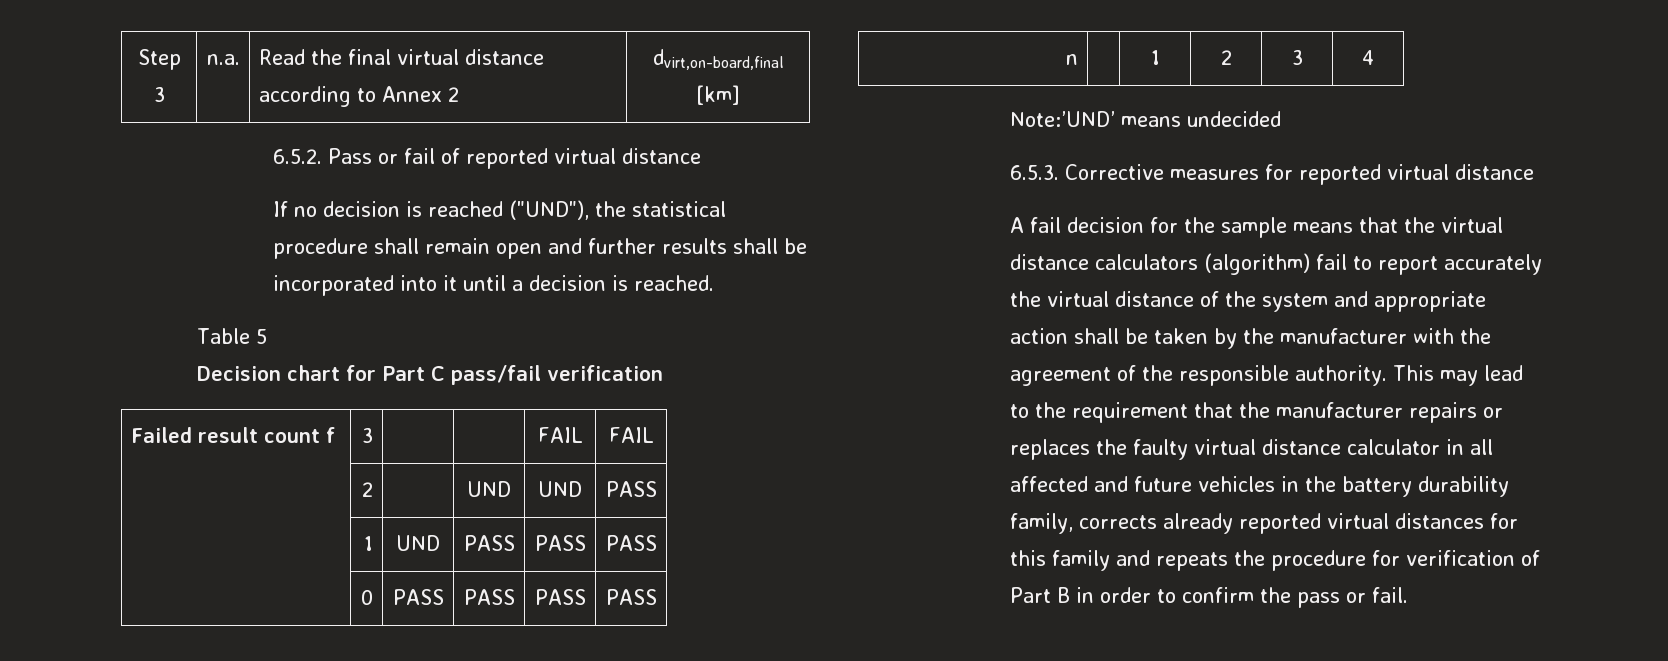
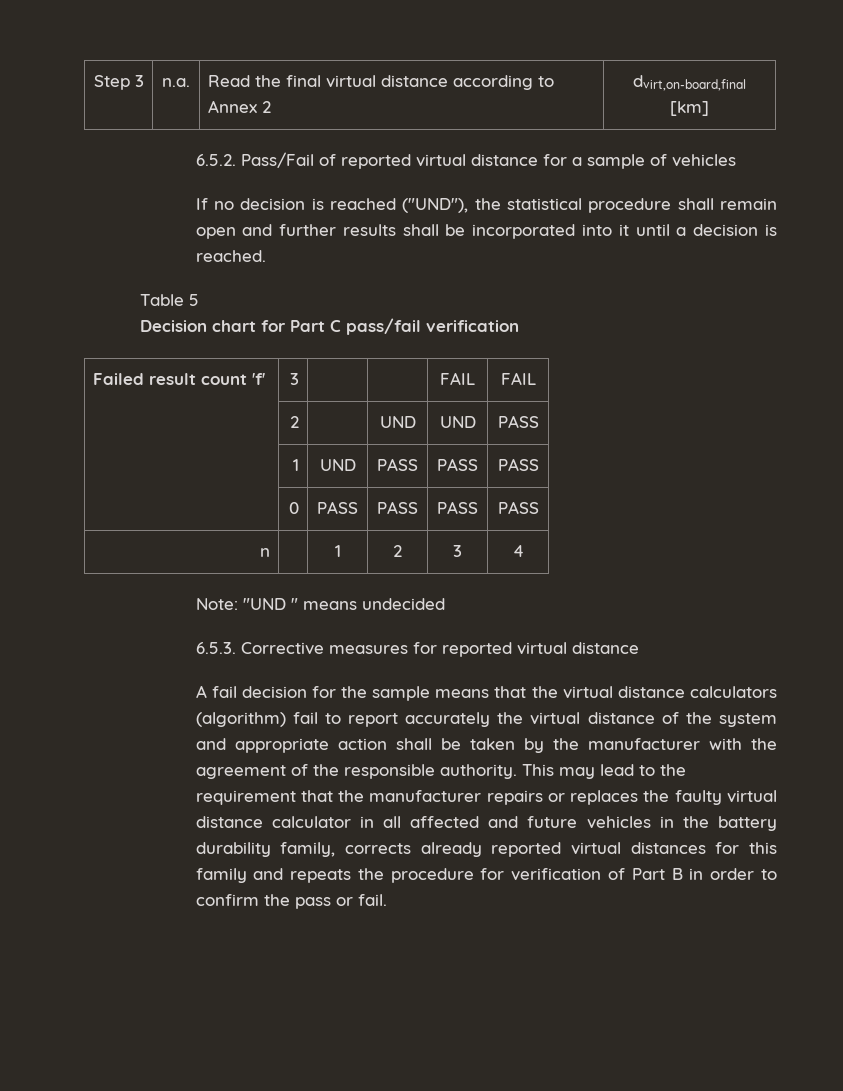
[327,148,435,164] Pass or fail -> [240,152,314,168] Pass/Fail
(701, 156) none -> [542,154,736,169] for a sample of vehicles
[325,427,335,443] f -> [252,373,266,385] 'f'
[1009,111,1115,127] Note:’UND’ -> [195,598,298,610] Note: "UND "

